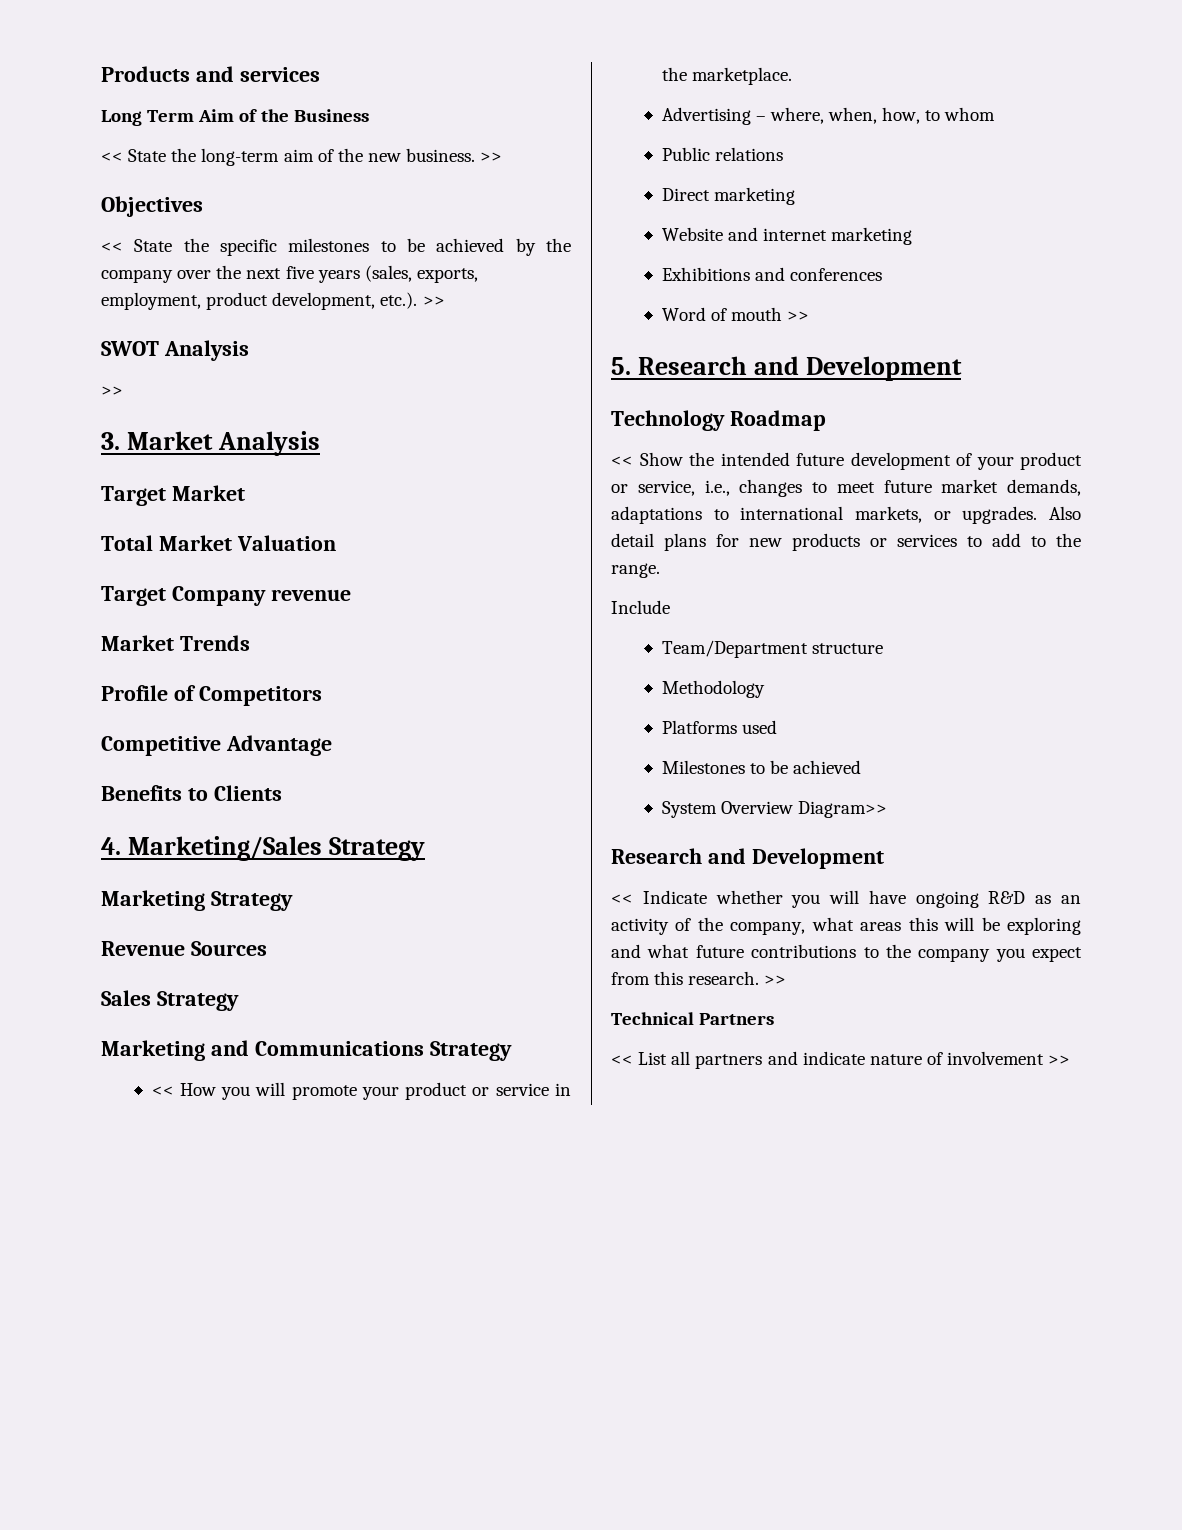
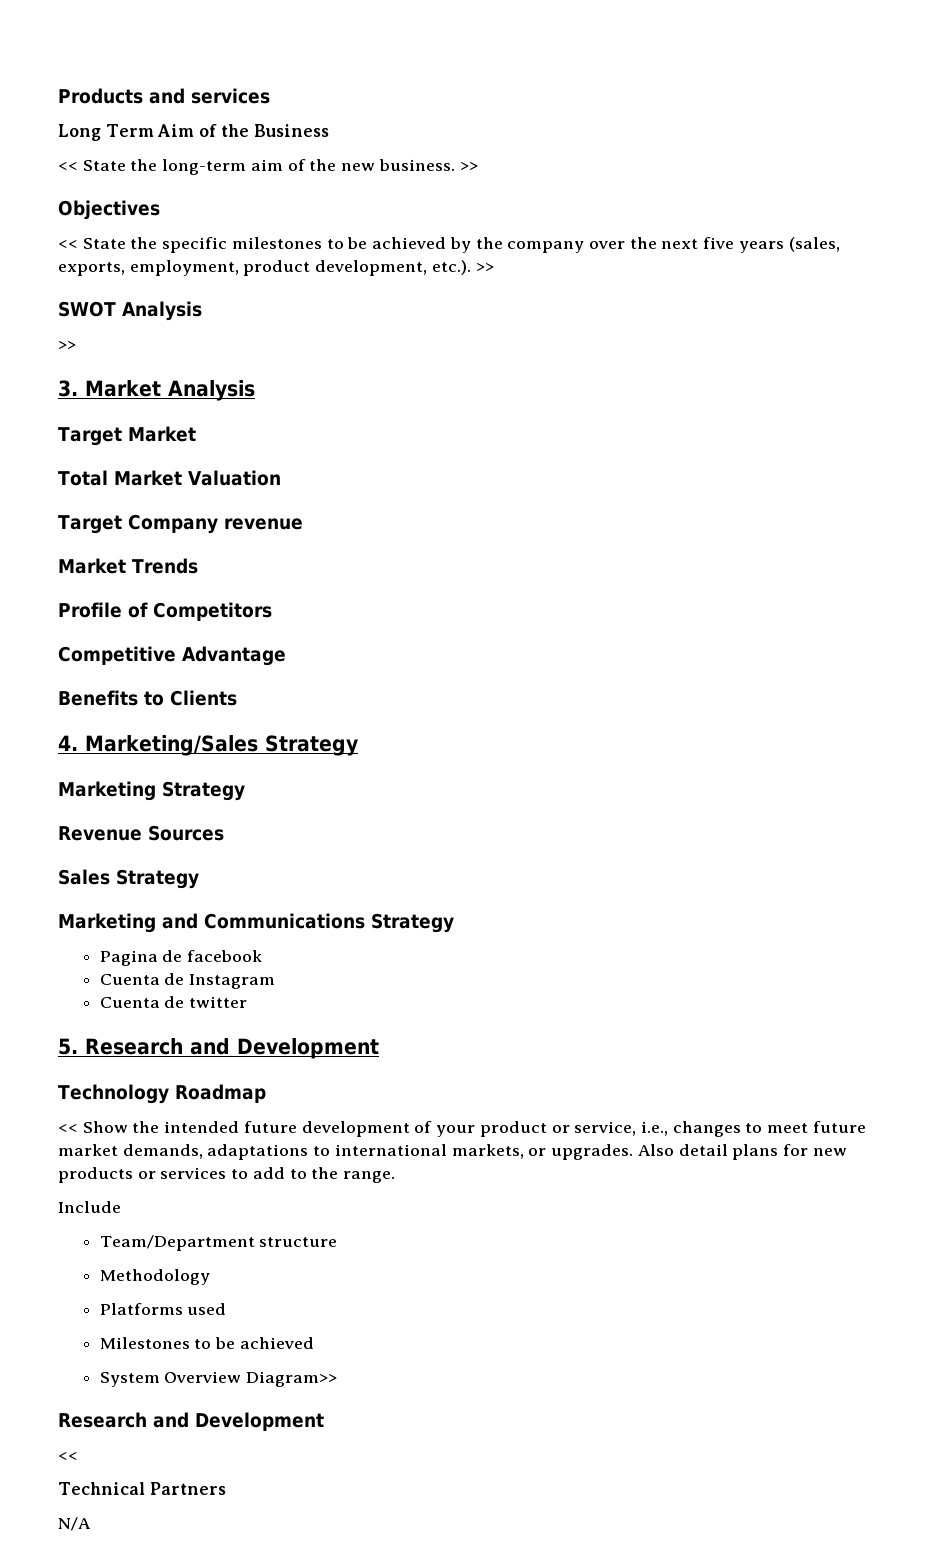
[151,1082,571,1100] [661,67,792,85] [661,107,996,125] [661,147,783,161] [661,187,795,205] [661,227,913,245] [661,267,882,281] [661,307,810,321] << How you will promote your product or service in the marketplace. // Advertising – where, when, how, to whom // Public relations // Direct marketing // Website and internet marketing // Exhibitions and conferences // Word of mouth >> -> [99,950,263,966] [99,973,276,989] [99,996,248,1008] Pagina de facebook // Cuenta de Instagram // Cuenta de twitter
[642,890,1081,908] [611,917,1081,935] [611,944,1082,962] [611,971,787,985] [611,1012,775,1025] [611,1051,1071,1069] Indicate whether you will have ongoing R&D as an activity of the company, what areas this will be exploring and what future contributions to the company you expect from this research. >> // Technical Partners // << List all partners and indicate nature of involvement >> -> [58,1482,226,1495] [58,1517,91,1531] // Technical Partners // N/A

